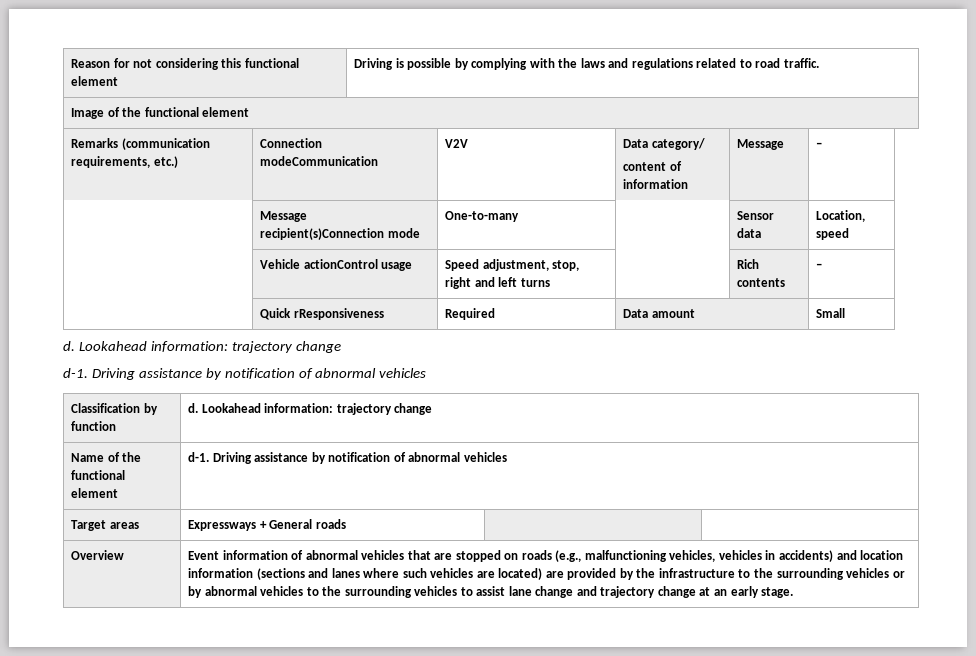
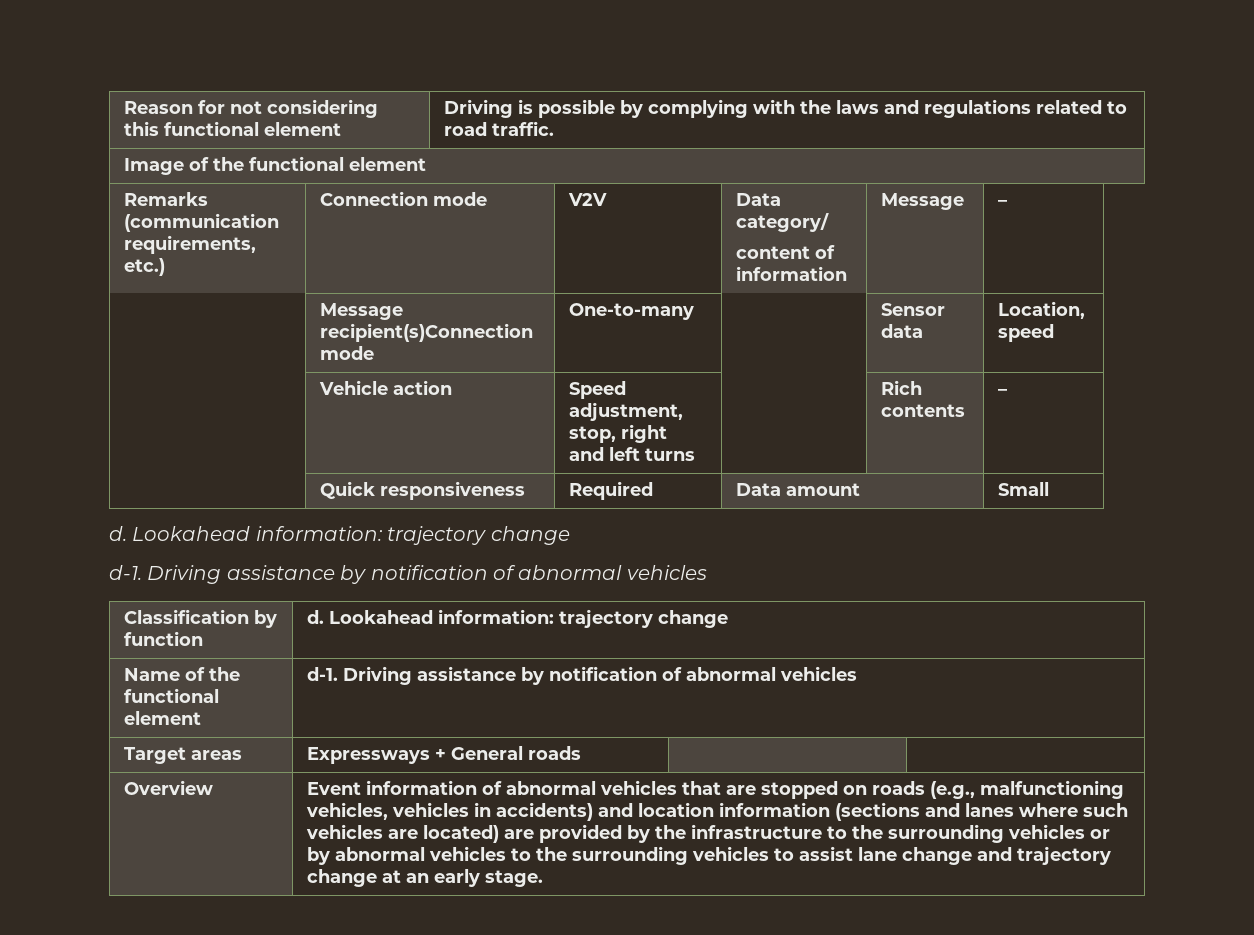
[260,156,379,166] modeCommunication -> [433,192,488,206] mode
[303,259,413,271] actionControl usage -> [393,380,453,395] action
[293,308,384,320] rResponsiveness -> [380,481,526,500] responsiveness

